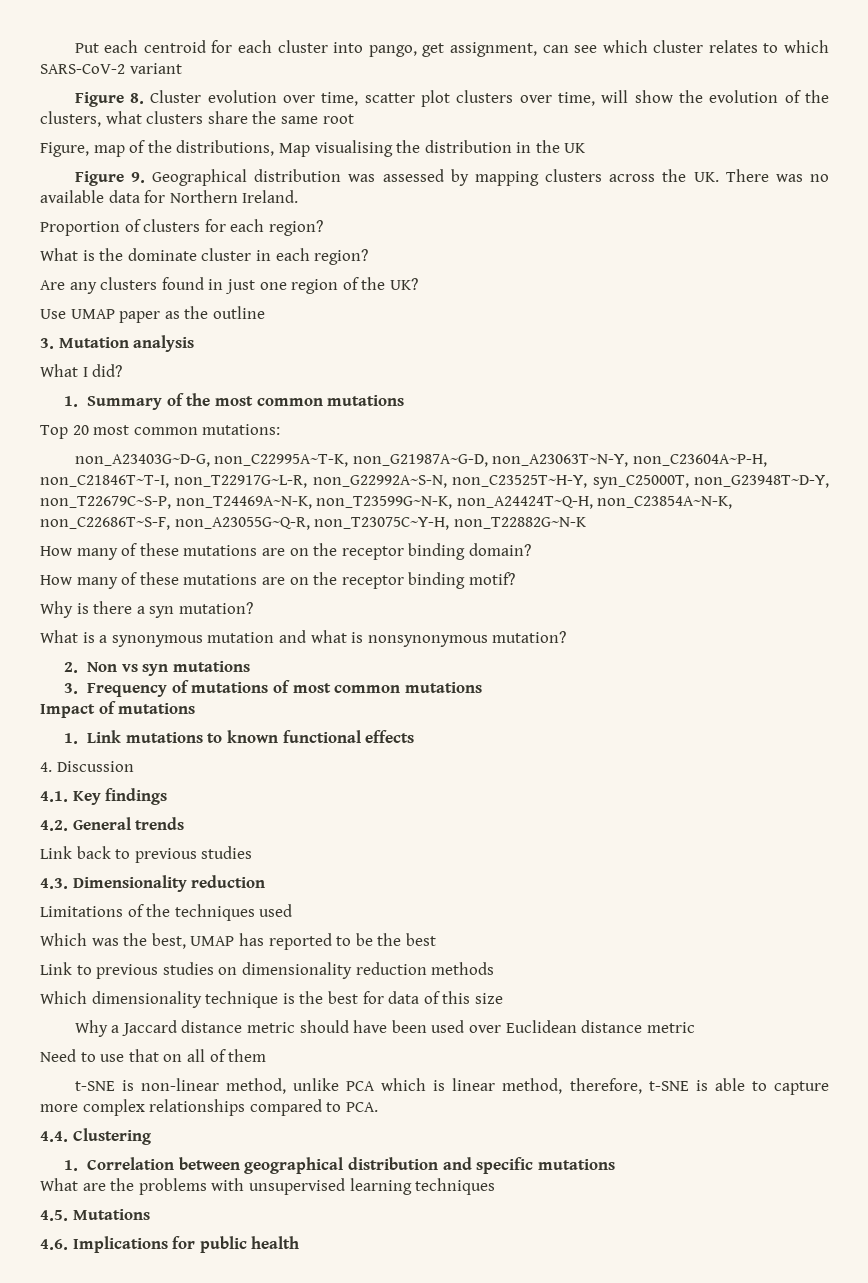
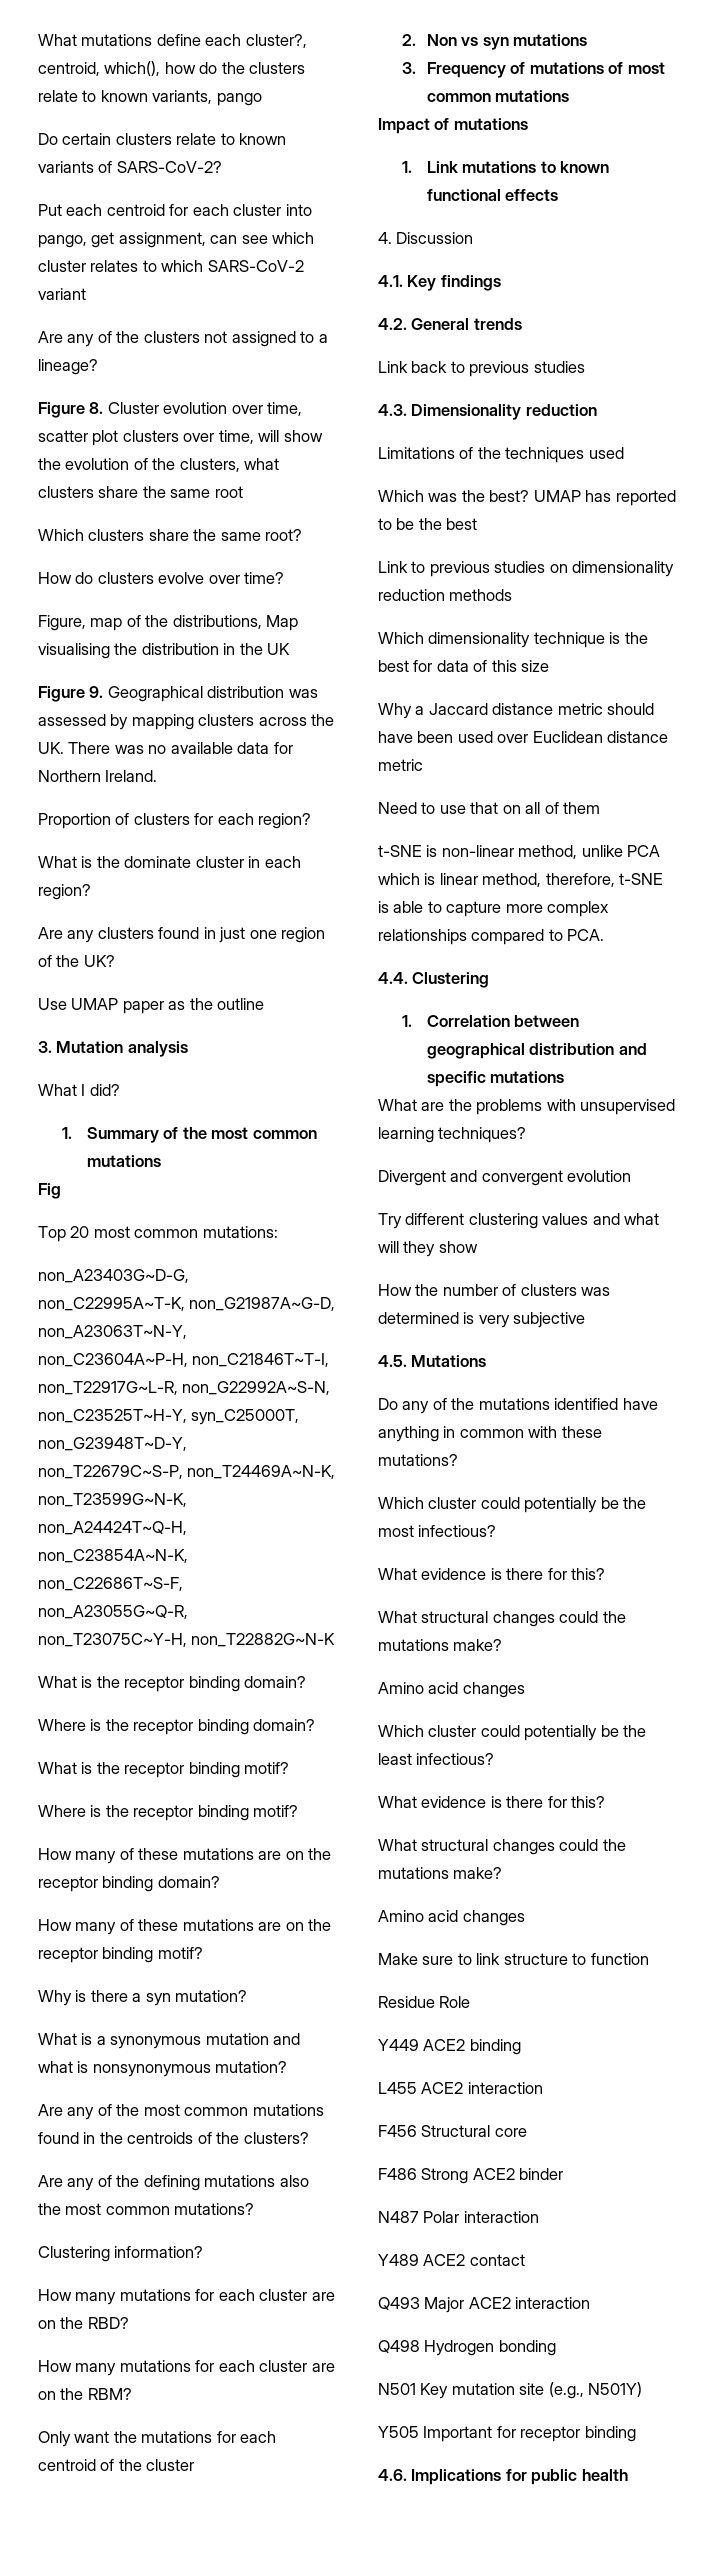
(74, 48) none -> [38,34,307,48] [38,61,306,76] [38,90,262,106] [38,133,287,145] [38,161,222,173] What mutations define each cluster?, centroid, which(), how do the clusters relate to known variants, pango // Do certain clusters relate to known variants of SARS-CoV-2? //
(182, 68) none -> [38,331,328,347] [38,359,98,375] // Are any of the clusters not assigned to a lineage?
(354, 119) none -> [38,529,303,541] [38,572,285,584] // Which clusters share the same root? // How do clusters evolve over time?
(405, 400) none -> [38,1183,61,1199] // Fig
(586, 523) none -> [38,1676,307,1692] [38,1719,316,1735] [38,1762,290,1778] [38,1805,299,1821] // What is the receptor binding domain? // Where is the receptor binding domain? // What is the receptor binding motif? // Where is the receptor binding motif?
(567, 637) none -> [38,2104,324,2120] [38,2132,309,2144] [38,2175,309,2191] [38,2203,255,2215] [38,2246,204,2262] [38,2289,335,2305] [38,2317,129,2329] [38,2360,335,2376] [38,2388,132,2400] [38,2431,277,2447] [38,2459,195,2471] // Are any of the most common mutations found in the centroids of the clusters? // Are any of the defining mutations also the most common mutations? // Clustering information? // How many mutations for each cluster are on the RBD? // How many mutations for each cluster are on the RBM? // Only want the mutations for each centroid of the cluster
[151,933,186,949] best, -> [489,490,530,502] best?
[415,1178,496,1195] [40,1209,150,1221] techniques // 4.5. Mutations -> [438,1127,527,1143] [378,1170,632,1186] [378,1213,660,1229] [378,1241,478,1257] [378,1284,611,1296] [378,1312,586,1328] [378,1355,487,1367] [378,1398,658,1414] [378,1426,602,1442] [378,1454,458,1466] [378,1497,647,1513] [378,1525,497,1537] [378,1568,606,1580] [378,1611,626,1627] [378,1639,503,1651] [378,1682,525,1698] [378,1725,647,1741] [378,1753,495,1765] [378,1796,606,1808] [378,1839,626,1855] [378,1867,503,1879] [378,1910,525,1926] [378,1953,649,1965] [378,1996,471,2008] [378,2039,521,2055] [378,2082,543,2094] [378,2125,527,2137] [378,2168,564,2184] [378,2211,539,2223] [378,2254,525,2266] [378,2297,591,2313] [378,2340,556,2356] [378,2382,643,2399] [378,2426,636,2442] techniques? // Divergent and convergent evolution // Try different clustering values and what will they show // How the number of clusters was determined is very subjective // 4.5. Mutations // Do any of the mutations identified have anything in common with these mutations? // Which cluster could potentially be the most infectious? // What evidence is there for this? // What structural changes could the mutations make? // Amino acid changes // Which cluster could potentially be the least infectious? // What evidence is there for this? // What structural changes could the mutations make? // Amino acid changes // Make sure to link structure to function // Residue Role // Y449 ACE2 binding // L455 ACE2 interaction // F456 Structural core // F486 Strong ACE2 binder // N487 Polar interaction // Y489 ACE2 contact // Q493 Major ACE2 interaction // Q498 Hydrogen bonding // N501 Key mutation site (e.g., N501Y) // Y505 Important for receptor binding

